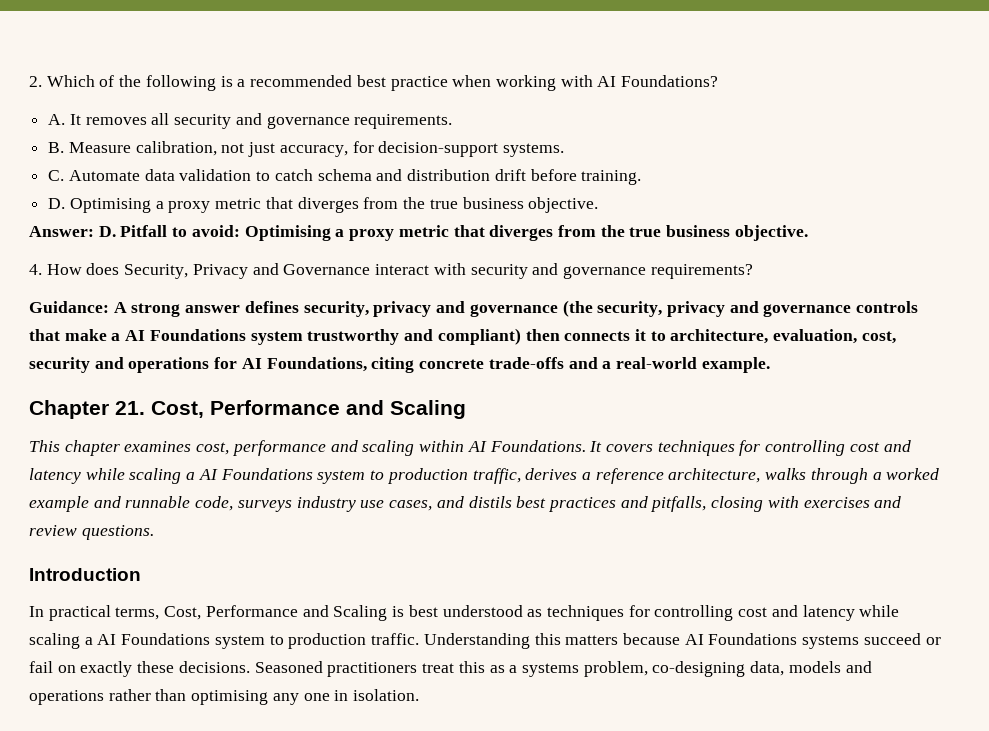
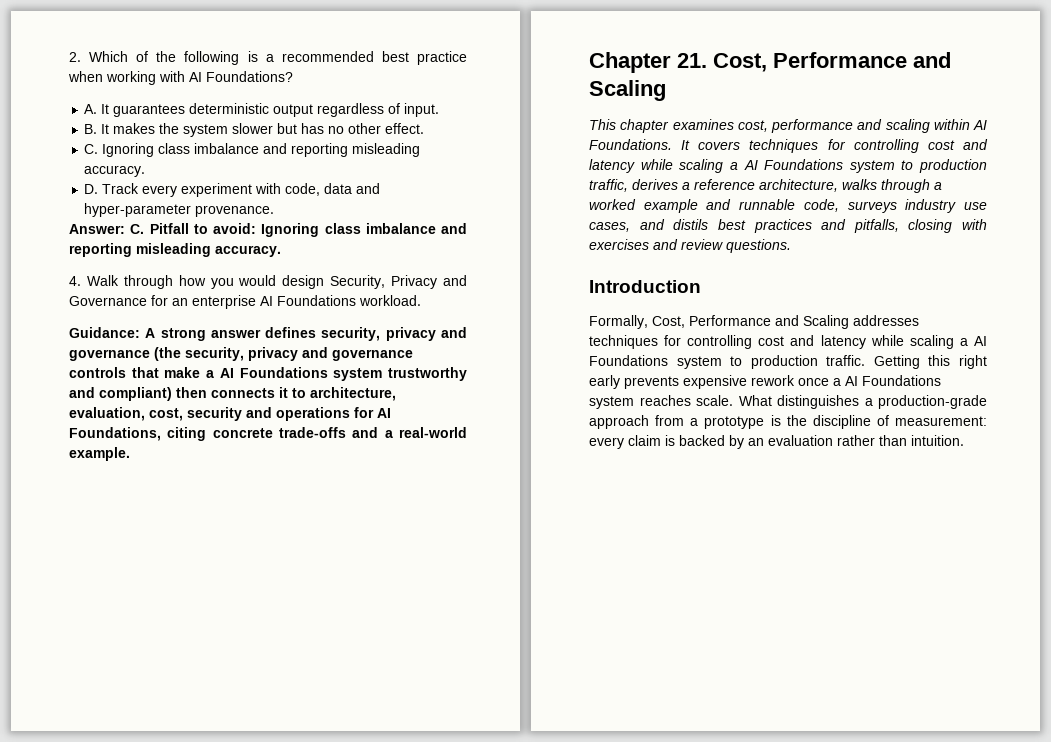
[85,113,453,129] [48,141,565,157] [48,169,642,185] [48,197,599,213] removes all security and governance requirements. // B. Measure calibration, not just accuracy, for decision-support systems. // C. Automate data validation to catch schema and distribution drift before training. // D. Optimising a proxy metric that diverges from the true business objective. -> [113,103,440,117] [84,123,425,137] [84,143,421,157] [84,165,146,177] [84,183,381,197] [84,203,275,217] guarantees deterministic output regardless of input. // B. It makes the system slower but has no other effect. // C. Ignoring class imbalance and reporting misleading accuracy. // D. Track every experiment with code, data and hyper-parameter provenance.
[98,226,116,237] D. -> [130,224,145,234] C.
[244,225,808,241] [29,263,753,279] Optimising a proxy metric that diverges from the true business objective. // 4. How does Security, Privacy and Governance interact with security and governance requirements? -> [261,223,467,237] [69,243,281,257] [69,275,468,289] [69,295,421,309] Ignoring class imbalance and reporting misleading accuracy. // 4. Walk through how you would design Security, Privacy and Governance for an enterprise AI Foundations workload.
[29,605,543,621] In practical terms, Cost, Performance and Scaling is best understood as -> [589,315,919,329] Formally, Cost, Performance and Scaling addresses
[423,633,941,649] [29,661,872,677] [29,689,420,705] Understanding this matters because AI Foundations systems succeed or fail on exactly these decisions. Seasoned practitioners treat this as a systems problem, co-designing data, models and operations rather than optimising any one in isolation. -> [873,355,987,369] [589,375,941,389] [589,395,987,409] [589,415,987,429] [589,435,964,449] Getting this right early prevents expensive rework once a AI Foundations system reaches scale. What distinguishes a production-grade approach from a prototype is the discipline of measurement: every claim is backed by an evaluation rather than intuition.

